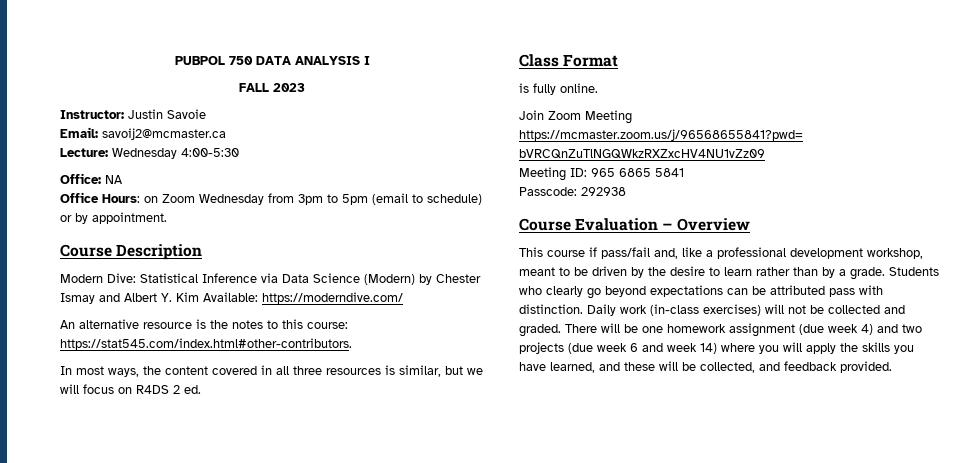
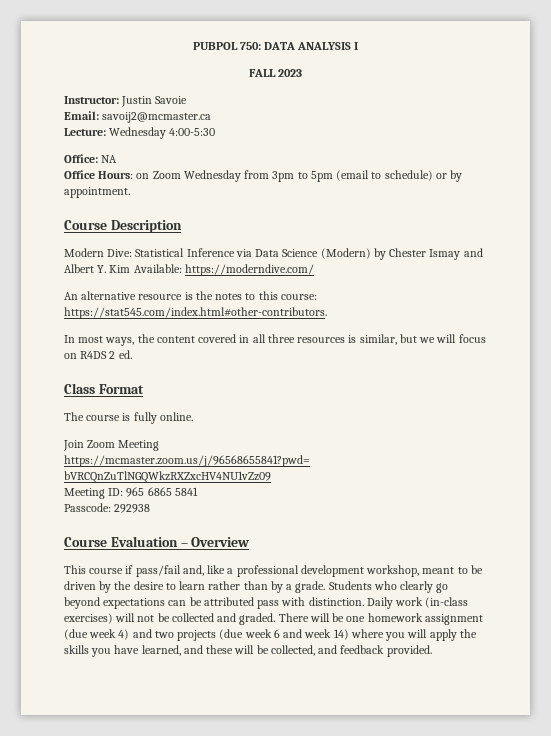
[228,56,253,65] 750 -> [239,42,261,50] 750:
(619, 60) none -> [64,412,121,421] The course

